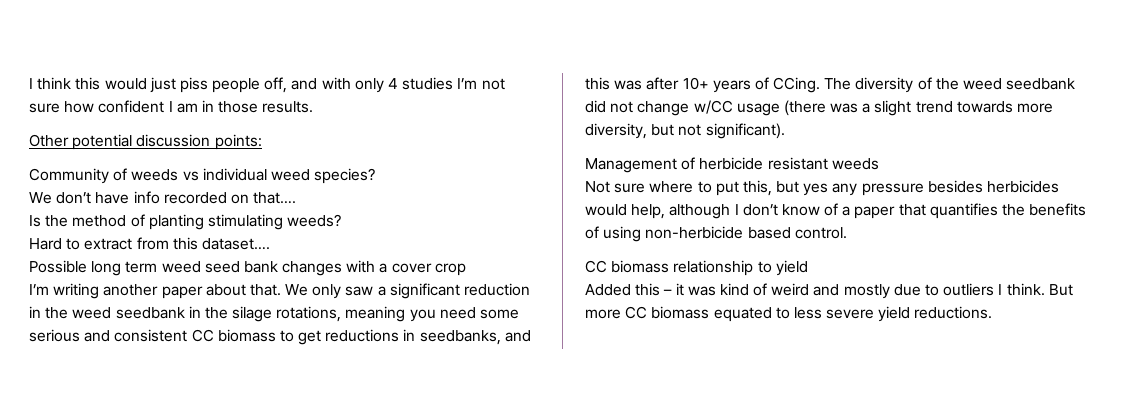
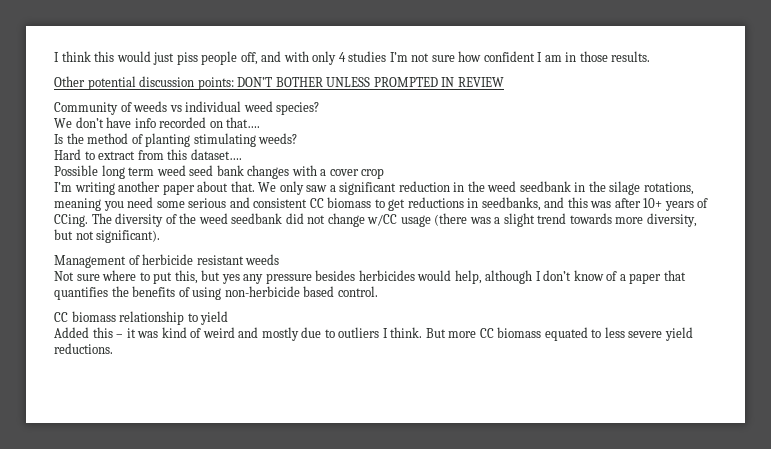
(262, 142) none -> [237,77,504,87] DON’T BOTHER UNLESS PROMPTED IN REVIEW

